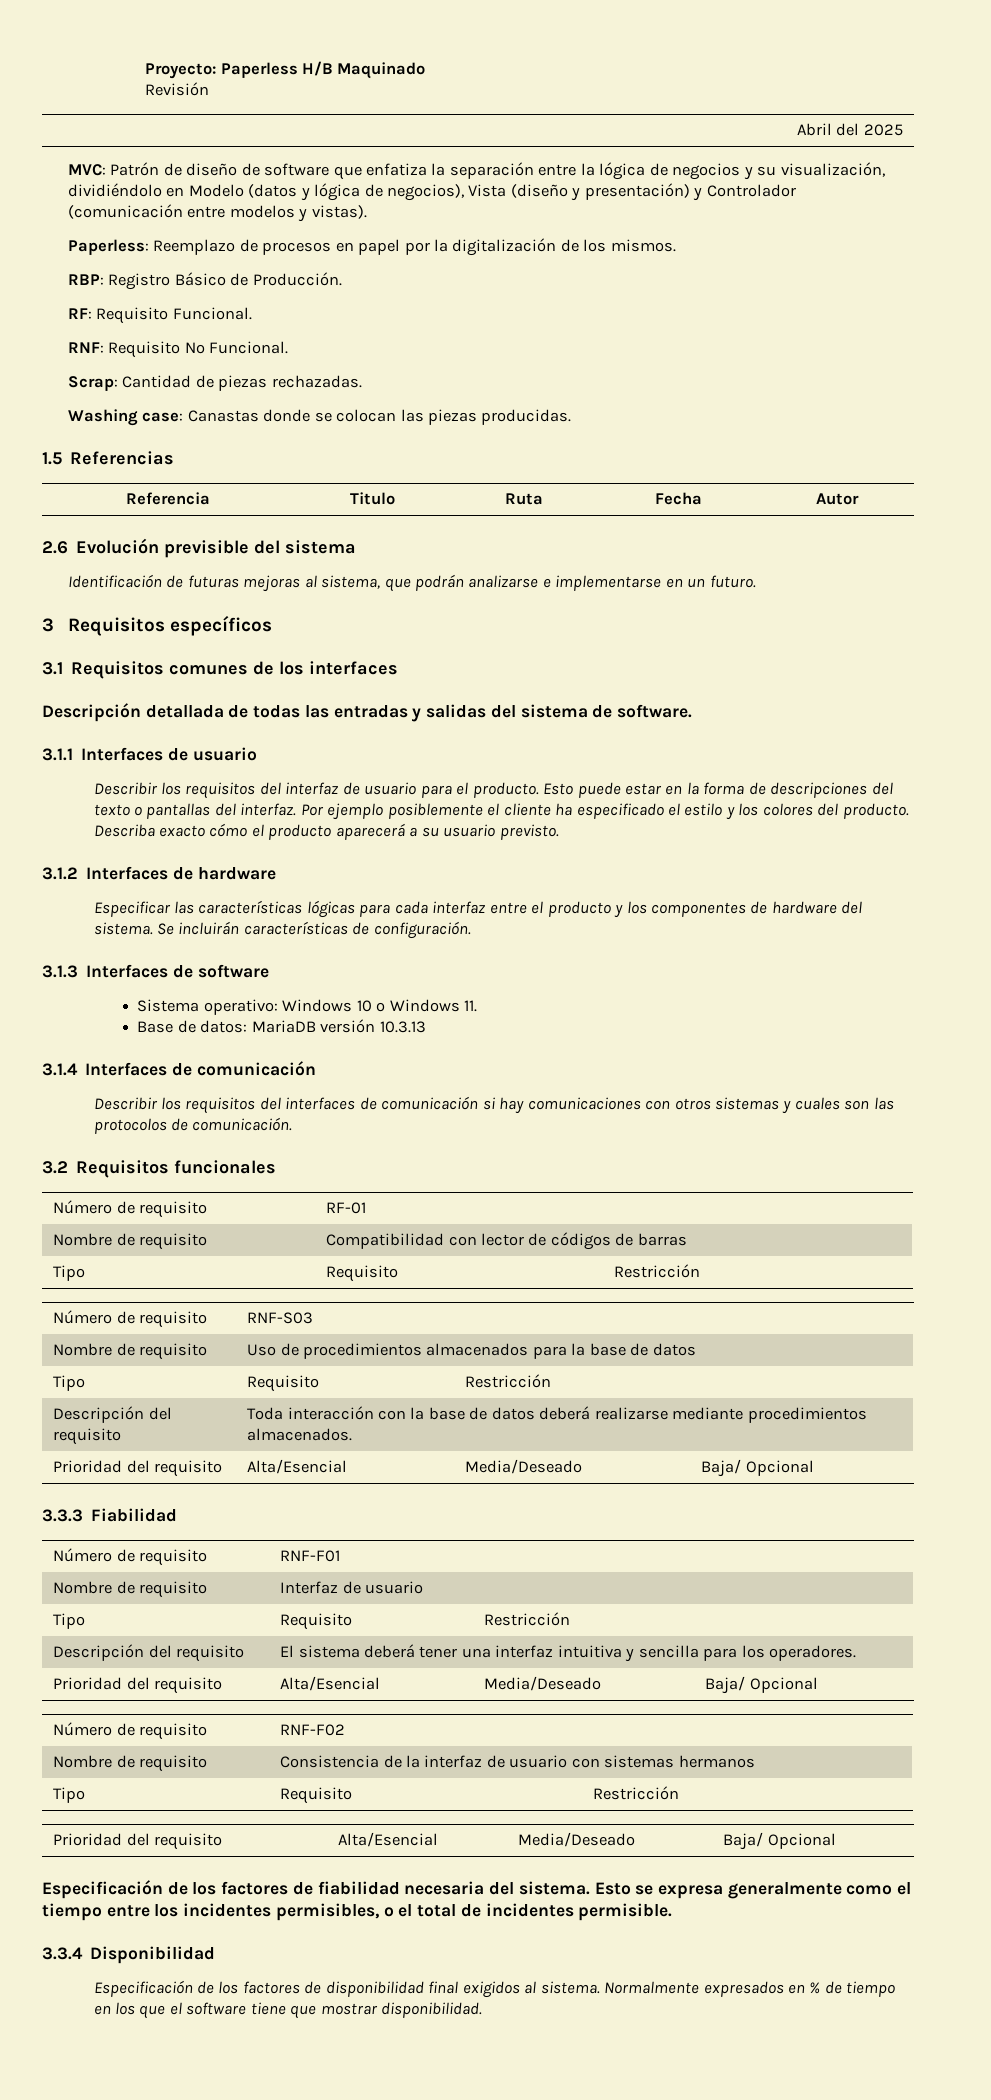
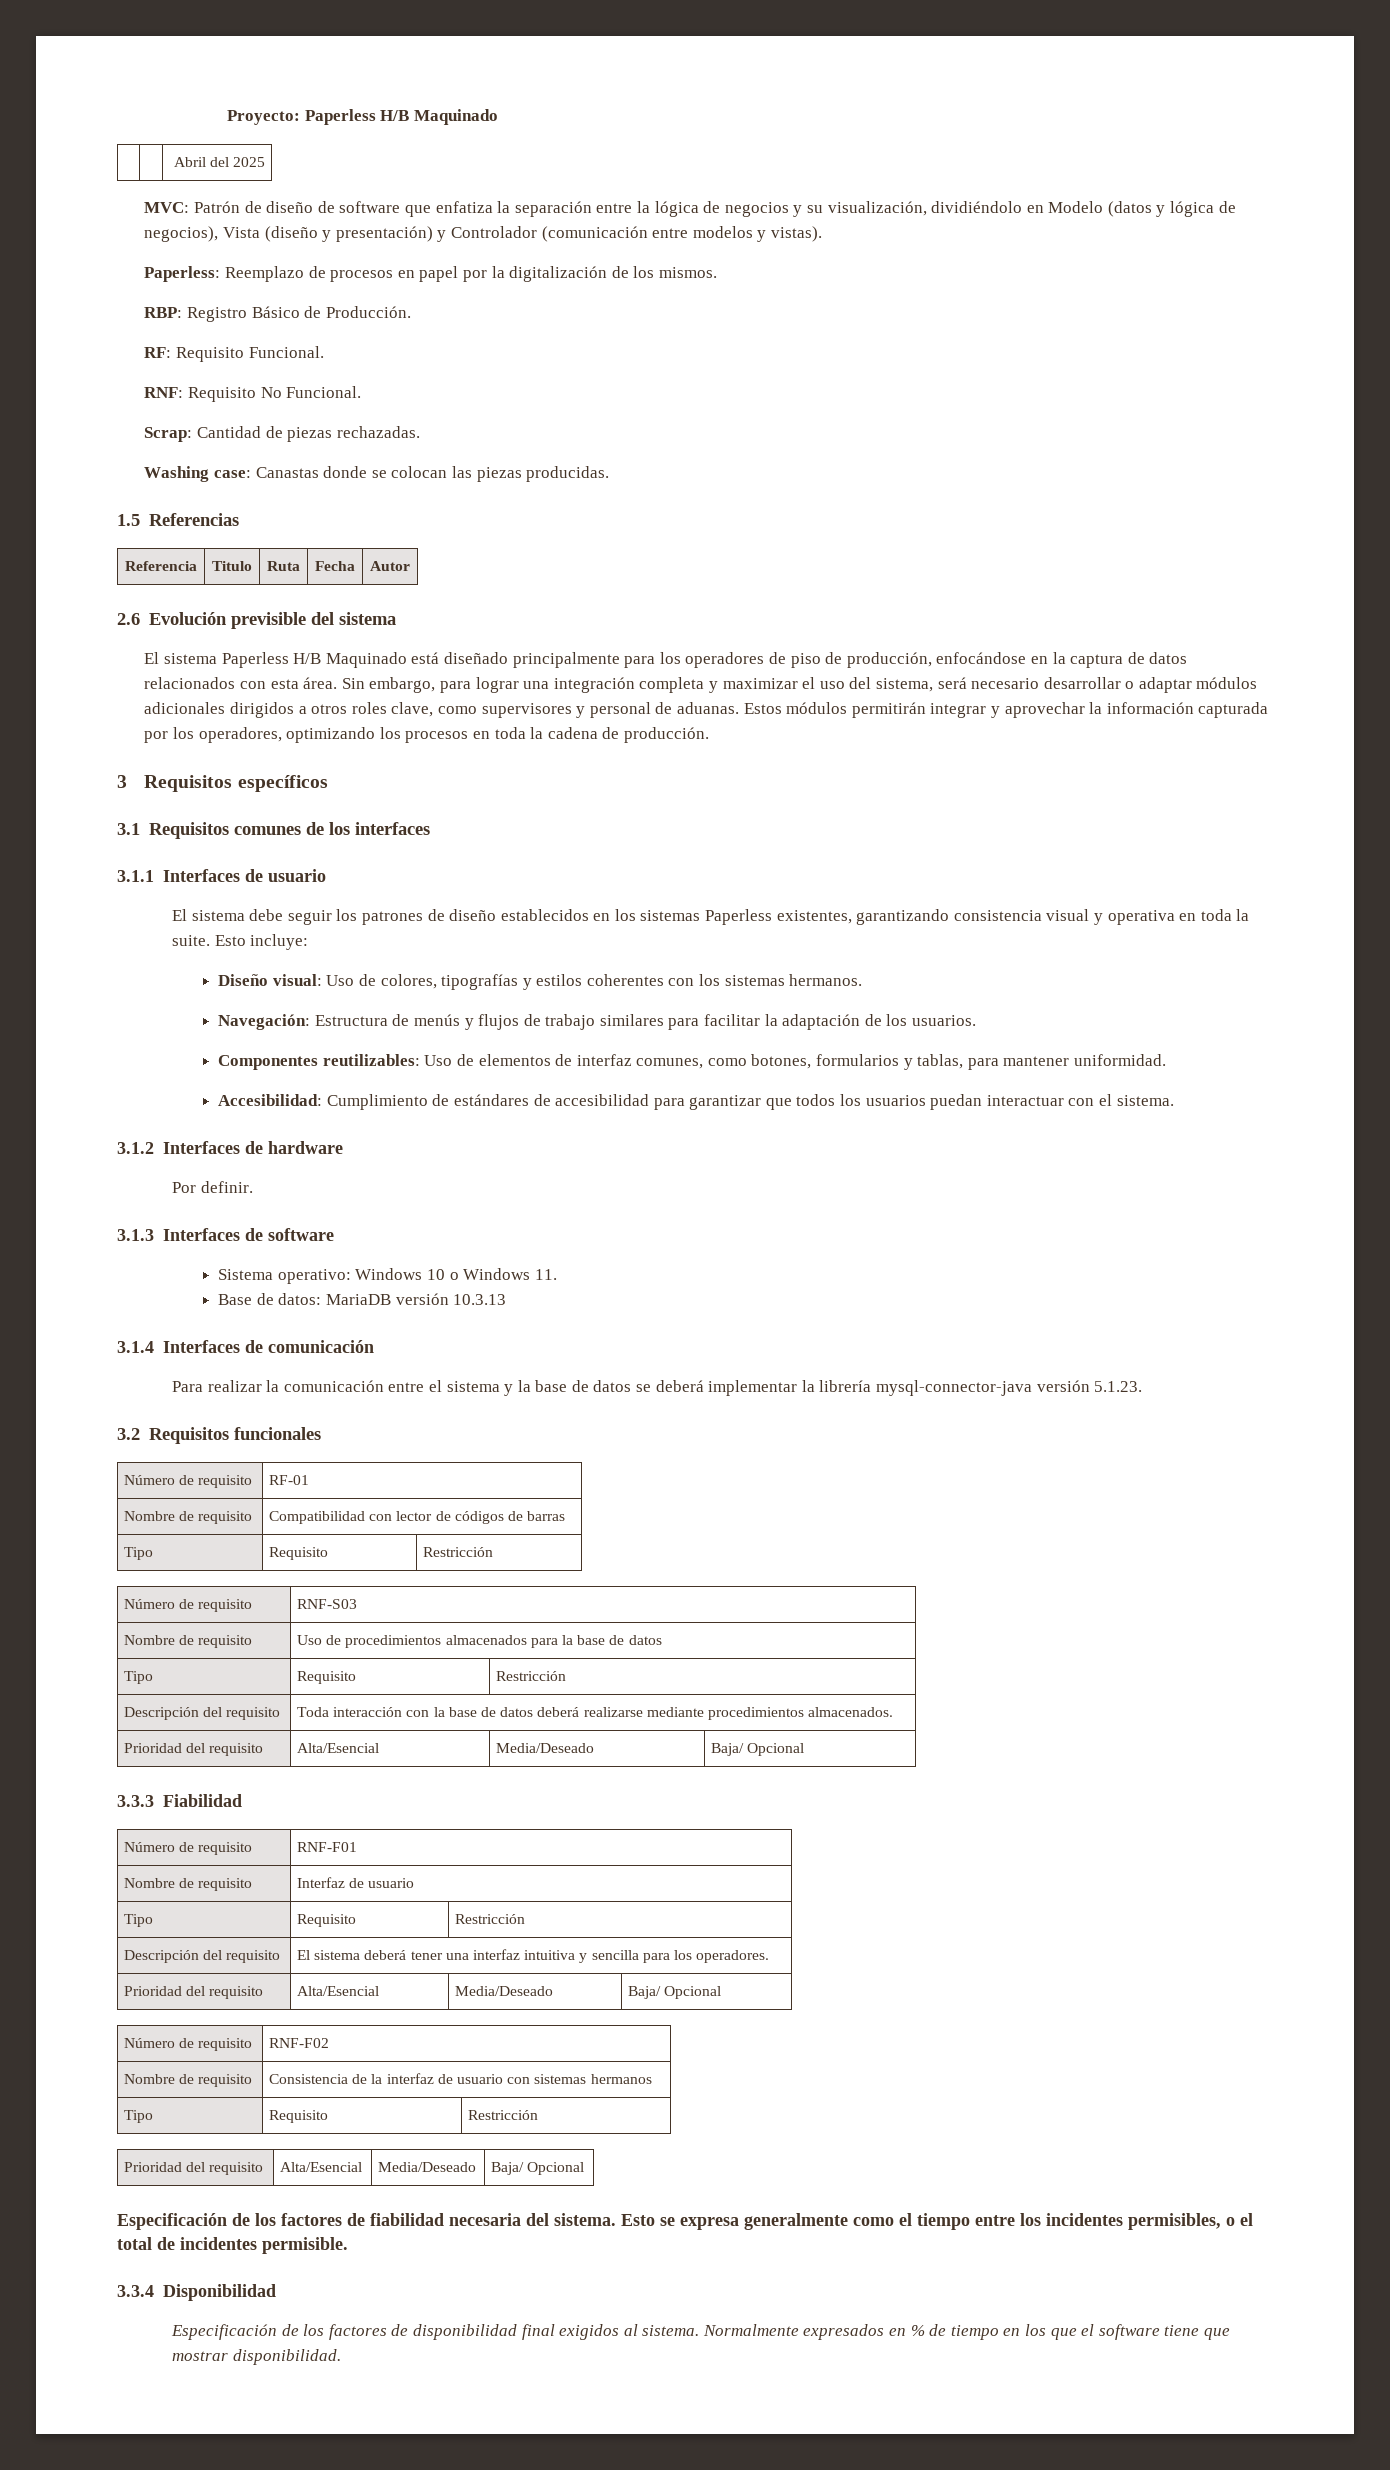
[145,82,210,96] // Revisión -> (498, 117) none
[67,574,756,592] Identificación de futuras mejoras al sistema, que podrán analizarse e implementarse en un futuro. -> [144,652,1188,668] [144,677,1258,693] [144,702,1269,718] [144,727,709,743] El sistema Paperless H/B Maquinado está diseñado principalmente para los operadores de piso de producción, enfocándose en la captura de datos relacionados con esta área. Sin embargo, para lograr una integración completa y maximizar el uso del sistema, será necesario desarrollar o adaptar módulos adicionales dirigidos a otros roles clave, como supervisores y personal de aduanas. Estos módulos permitirán integrar y aprovechar la información capturada por los operadores, optimizando los procesos en toda la cadena de producción.
[42,703,692,722] [42,747,257,761] [93,782,893,799] [93,803,909,820] [93,823,559,840] [42,866,276,880] [93,900,863,918] [93,921,471,939] Descripción detallada de todas las entradas y salidas del sistema de software. // 3.1.1 Interfaces de usuario // Describir los requisitos del interfaz de usuario para el producto. Esto puede estar en la forma de descripciones del texto o pantallas del interfaz. Por ejemplo posiblemente el cliente ha especificado el estilo y los colores del producto. Describa exacto cómo el producto aparecerá a su usuario previsto. // 3.1.2 Interfaces de hardware // Especificar las características lógicas para cada interfaz entre el producto y los componentes de hardware del sistema. Se incluirán características de configuración. -> [117,869,326,882] [171,909,1250,925] [171,934,309,950] [218,974,863,990] [218,1014,976,1030] [218,1054,1166,1070] [218,1094,1174,1110] [117,1141,343,1154] [171,1181,253,1193] 3.1.1 Interfaces de usuario // El sistema debe seguir los patrones de diseño establecidos en los sistemas Paperless existentes, garantizando consistencia visual y operativa en toda la suite. Esto incluye: // Diseño visual: Uso de colores, tipografías y estilos coherentes con los sistemas hermanos. // Navegación: Estructura de menús y flujos de trabajo similares para facilitar la adaptación de los usuarios. // Componentes reutilizables: Uso de elementos de interfaz comunes, como botones, formularios y tablas, para mantener uniformidad. // Accesibilidad: Cumplimiento de estándares de accesibilidad para garantizar que todos los usuarios puedan interactuar con el sistema. // 3.1.2 Interfaces de hardware // Por definir.
[93,1096,894,1114] [93,1117,293,1134] Describir los requisitos del interfaces de comunicación si hay comunicaciones con otros sistemas y cuales son las protocolos de comunicación. -> [171,1380,1143,1396] Para realizar la comunicación entre el sistema y la base de datos se deberá implementar la librería mysql-connector-java versión 5.1.23.

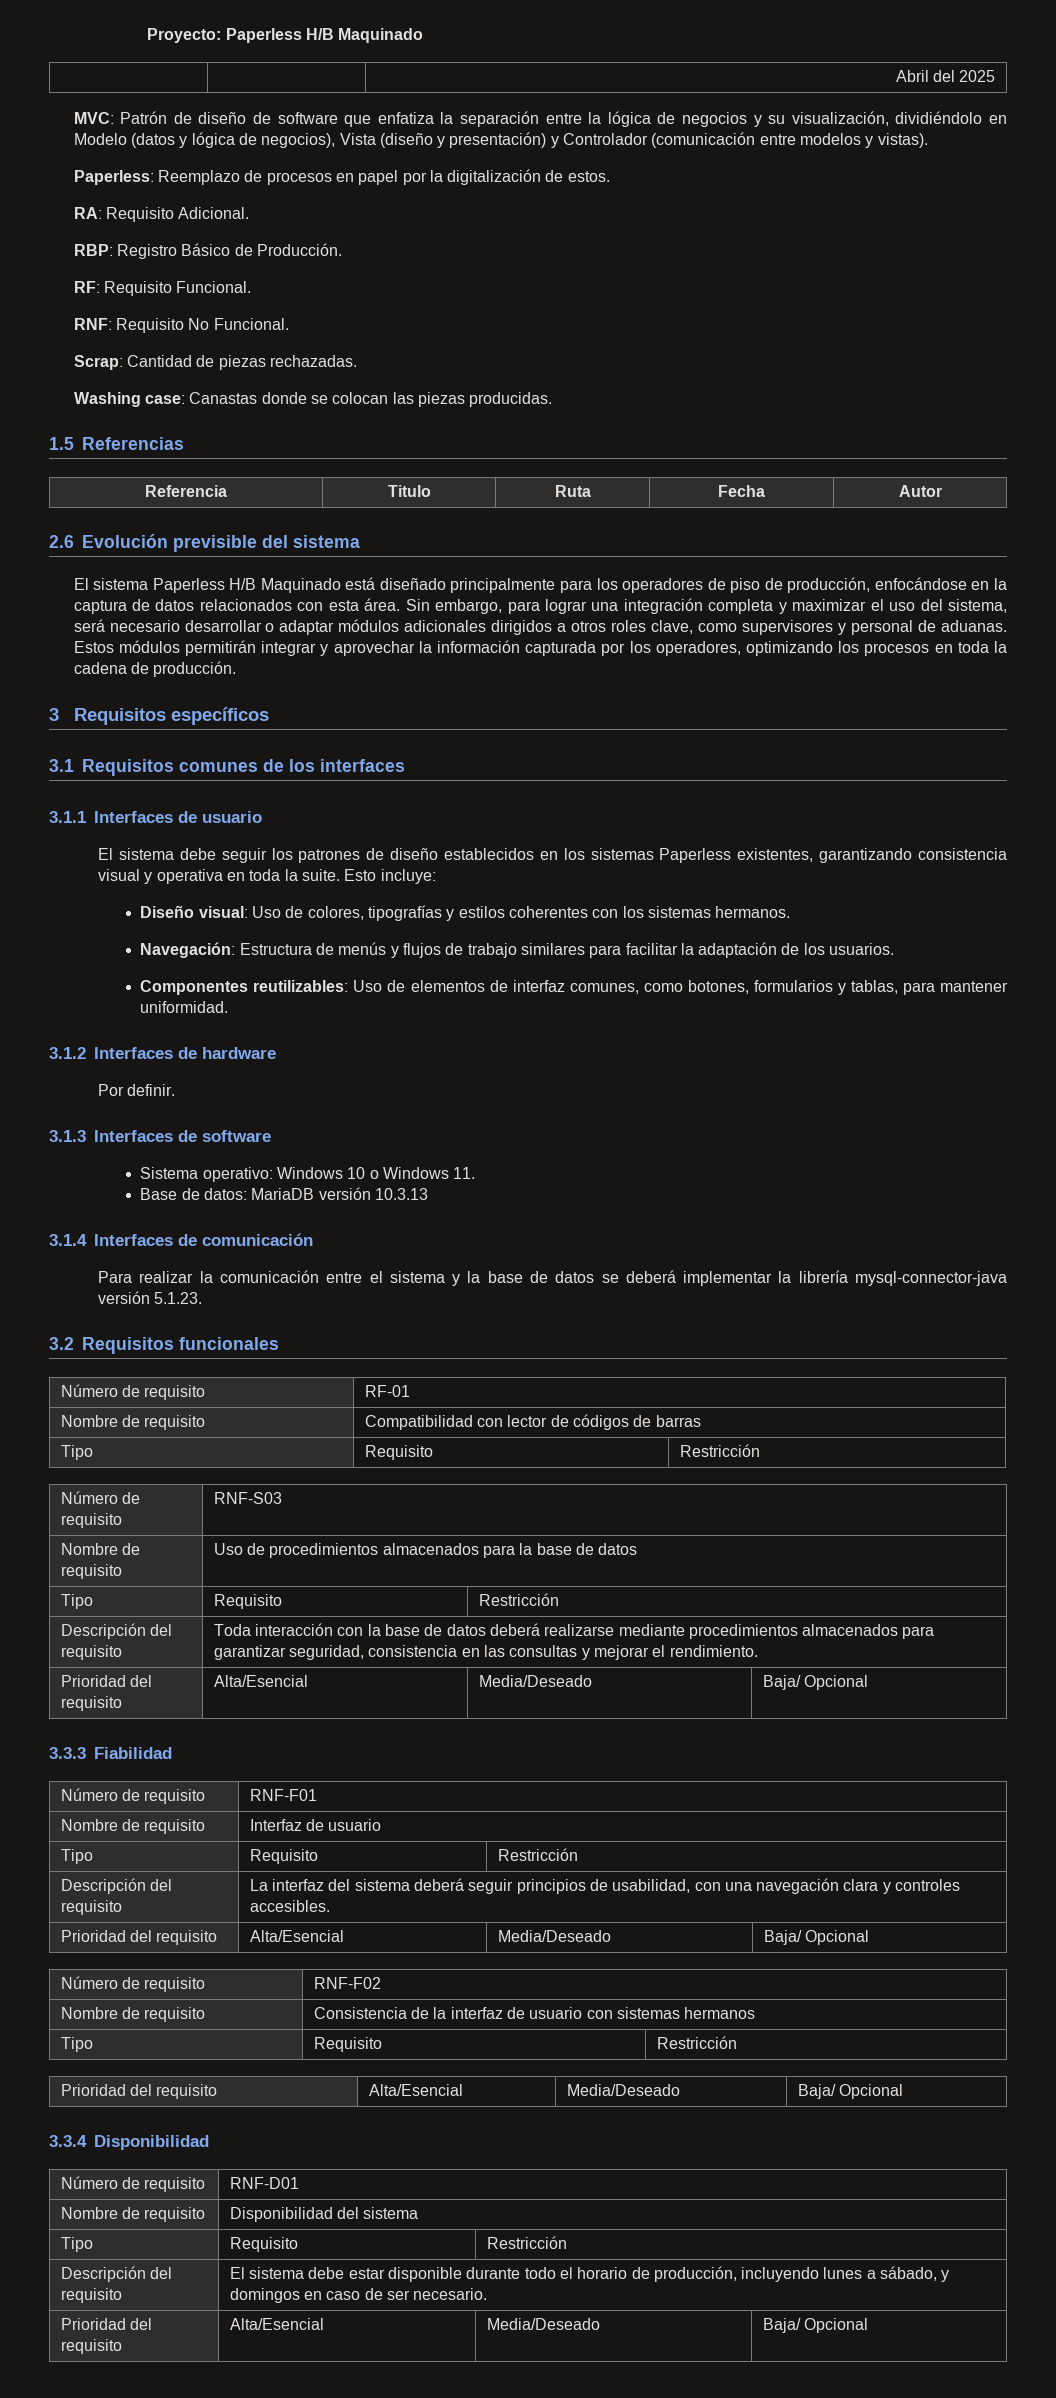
[633,266,717,278] los mismos. -> [567,171,610,182] [73,207,250,222] estos. // RA: Requisito Adicional.
[218,1094,1174,1110] // Accesibilidad: Cumplimiento de estándares de accesibilidad para garantizar que todos los usuarios puedan interactuar con el sistema. -> (229, 1007) none
[808,1707,894,1717] almacenados. -> [802,1624,935,1639] [213,1645,758,1660] almacenados para garantizar seguridad, consistencia en las consultas y mejorar el rendimiento.
[297,1949,770,1963] El sistema deberá tener una interfaz intuitiva y sencilla para los operadores. -> [249,1878,961,1894] [249,1900,330,1912] La interfaz del sistema deberá seguir principios de usabilidad, con una navegación clara y controles accesibles.
[117,2213,1253,2230] [117,2237,348,2254] [117,2284,276,2301] [170,2324,1230,2340] [171,2349,341,2365] Especificación de los factores de fiabilidad necesaria del sistema. Esto se expresa generalmente como el tiempo entre los incidentes permisibles, o el total de incidentes permisible. // 3.3.4 Disponibilidad // Especificación de los factores de disponibilidad final exigidos al sistema. Normalmente expresados en % de tiempo en los que el software tiene que mostrar disponibilidad. -> [49,2135,209,2150] [60,2176,206,2192] [229,2177,299,2189] [60,2207,206,2222] [229,2207,419,2222] [60,2237,93,2252] [229,2237,298,2252] [486,2236,567,2249] [60,2266,172,2282] [60,2288,122,2303] [229,2266,950,2282] [229,2288,488,2303] [60,2318,152,2330] [60,2339,122,2354] [229,2318,324,2330] [486,2318,600,2330] [762,2318,868,2333] 3.3.4 Disponibilidad // Número de requisito | RNF-D01 // Nombre de requisito | Disponibilidad del sistema // Tipo | Requisito | Restricción // Descripción del requisito | El sistema debe estar disponible durante todo el horario de producción, incluyendo lunes a sábado, y domingos en caso de ser necesario. // Prioridad del requisito | Alta/Esencial | Media/Deseado | Baja/ Opcional

